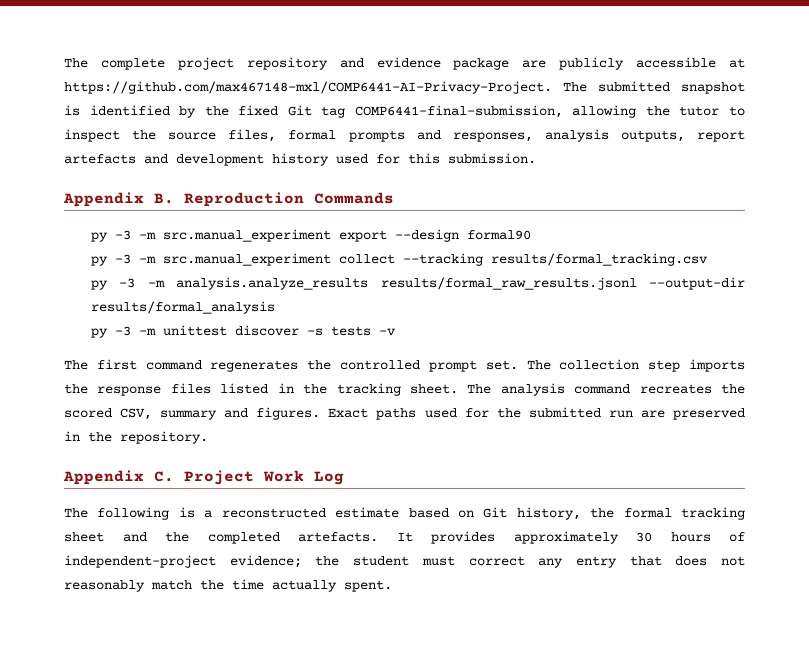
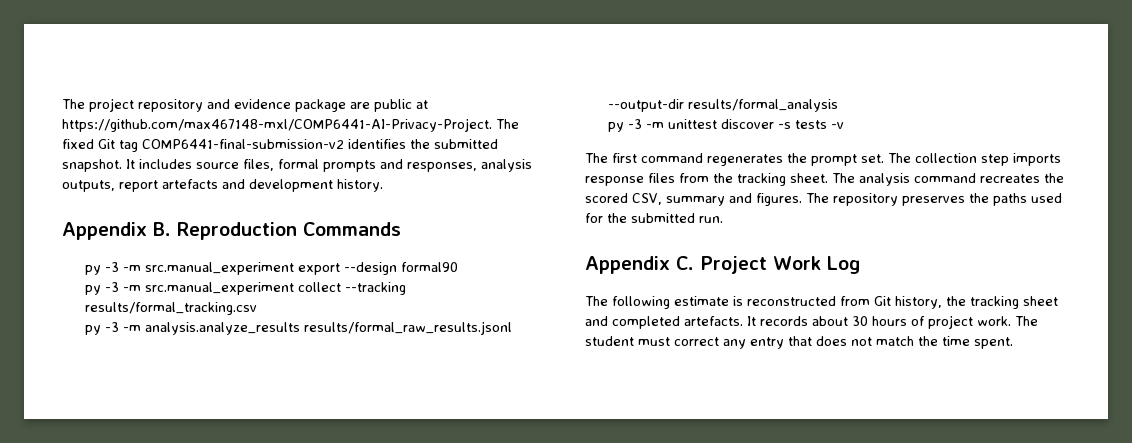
[64,58,165,70] The complete -> [62,99,85,109] The
[559,57,717,70] publicly accessible -> [374,99,412,112] public
[598,81,745,94] [64,105,745,118] [64,129,157,142] submitted snapshot is identified by the fixed Git tag COMP6441-final-submission, allowing the tutor to inspect the -> [62,139,498,152] [62,159,192,172] fixed Git tag COMP6441-final-submission-v2 identifies the submitted snapshot. It includes
[272,153,536,166] history used for this submission. -> [337,179,383,192] history.
[340,360,421,370] controlled -> (807, 158) none
[64,384,88,394] the -> (1061, 159) none
[220,383,294,394] listed in -> [679,173,709,183] from
[328,408,369,418] Exact -> [806,193,989,206] The repository preserves the
[608,408,746,420] [64,431,208,444] run are preserved in the repository. -> [699,216,723,223] run.
[178,507,474,518] is a reconstructed estimate based on -> [674,296,870,306] estimate is reconstructed from
[623,508,672,518] formal -> (966, 301) none
[165,532,189,542] the -> (608, 321) none
[431,531,619,544] provides approximately -> [760,316,848,326] records about
[64,555,340,568] independent-project evidence; the -> [928,315,1038,329] project work. The
[64,580,145,592] reasonably -> (872, 341) none
[272,580,337,592] actually -> (970, 341) none

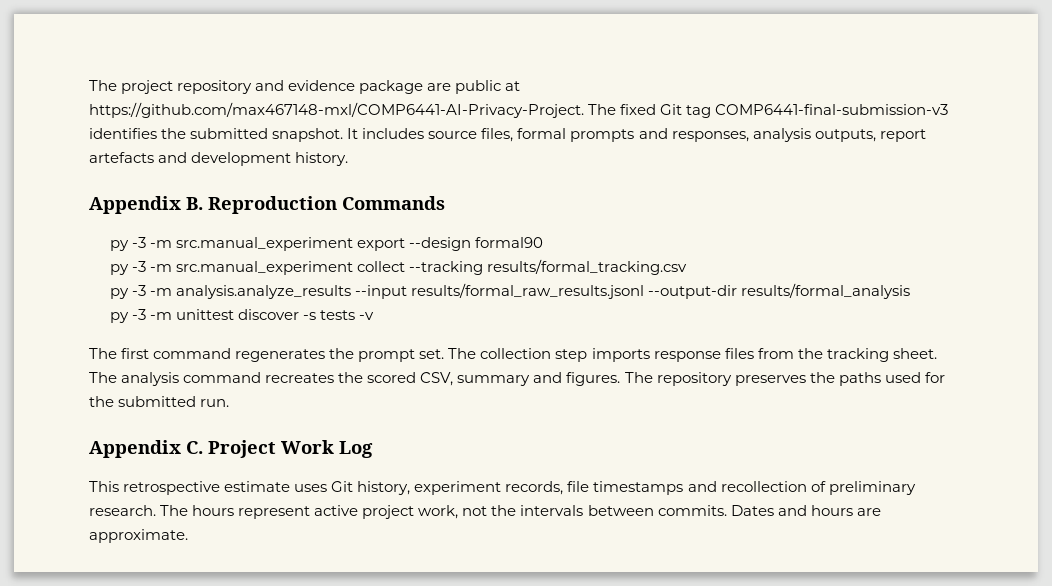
[142,139,344,149] COMP6441-final-submission-v2 -> [715,104,949,115] COMP6441-final-submission-v3
(301, 328) none -> [354,285,407,299] --input
[585,296,1058,309] [585,315,1038,329] [585,336,1013,349] The following estimate is reconstructed from Git history, the tracking sheet and completed artefacts. It records about 30 hours of project work. The student must correct any entry that does not match the time spent. -> [89,481,916,495] [89,505,881,519] [89,529,188,543] This retrospective estimate uses Git history, experiment records, file timestamps and recollection of preliminary research. The hours represent active project work, not the intervals between commits. Dates and hours are approximate.

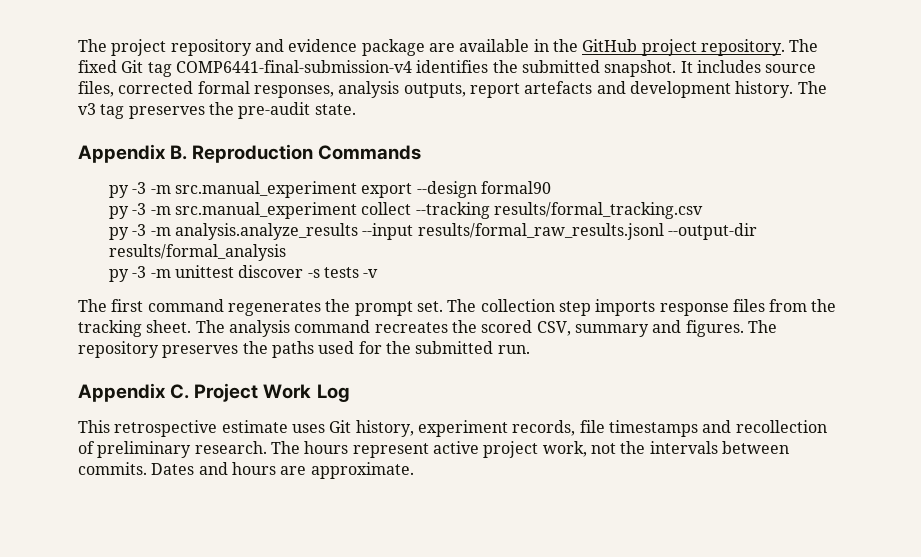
[455,80,521,94] [89,102,584,118] public at https://github.com/max467148-mxl/COMP6441-AI-Privacy-Project. -> [459,39,785,56] available in the GitHub project repository.
[715,104,949,115] COMP6441-final-submission-v3 -> [175,60,412,73] COMP6441-final-submission-v4
[517,128,668,142] formal prompts and -> [118,81,250,94] corrected formal
(349, 159) none -> [797,81,827,94] [78,102,356,119] The v3 tag preserves the pre-audit state.

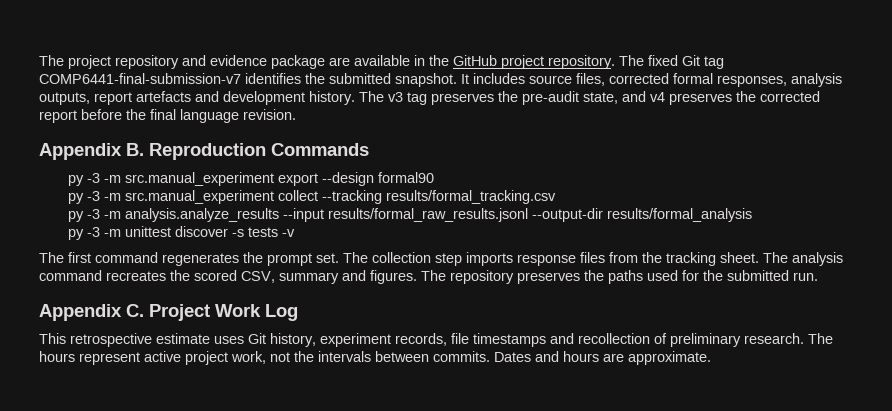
[175,60,412,73] COMP6441-final-submission-v4 -> [39,73,241,84] COMP6441-final-submission-v7
[314,104,356,115] state. -> [583,91,820,105] [39,109,296,123] state, and v4 preserves the corrected report before the final language revision.

